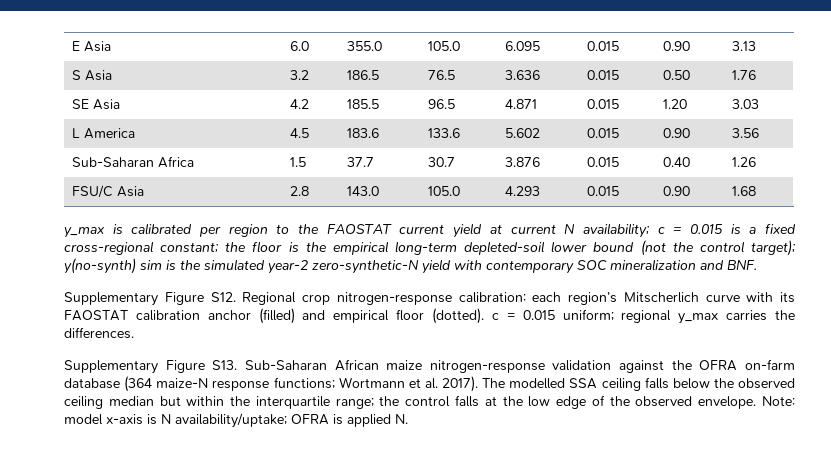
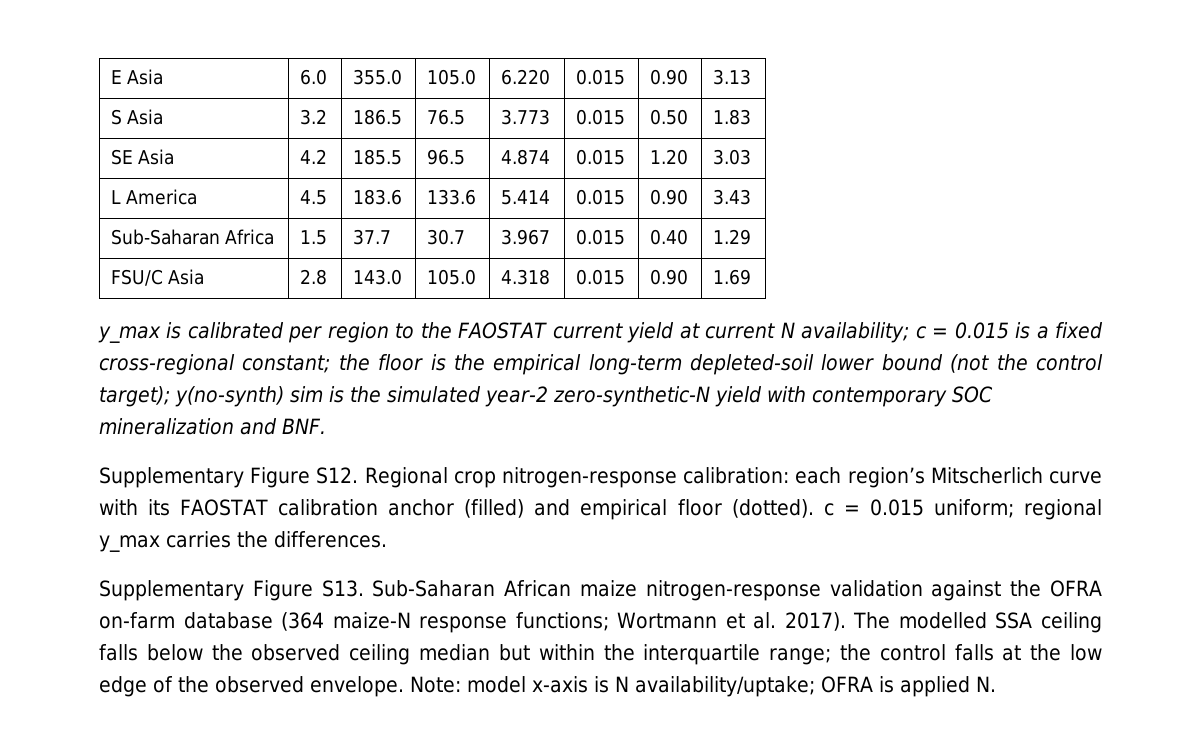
[505,41,541,51] 6.095 -> [501,69,551,85] 6.220
[505,70,541,80] 3.636 -> [501,109,551,125] 3.773
[732,70,757,80] 1.76 -> [713,109,752,125] 1.83
[505,99,538,109] 4.871 -> [501,149,551,165] 4.874
[505,128,541,138] [587,128,620,138] [663,128,691,138] [732,128,760,138] 5.602 | 0.015 | 0.90 | 3.56 -> [501,190,551,205] [576,189,626,205] [650,189,689,205] [713,189,752,205] 5.414 | 0.015 | 0.90 | 3.43
[505,157,541,167] 3.876 -> [501,229,551,245] 3.967
[732,157,757,167] 1.26 -> [713,229,752,245] 1.29
[505,186,541,196] [587,186,620,196] [663,186,691,196] [732,186,757,196] 4.293 | 0.015 | 0.90 | 1.68 -> [501,269,551,285] [576,269,626,285] [650,269,689,285] [713,269,752,285] 4.318 | 0.015 | 0.90 | 1.69

